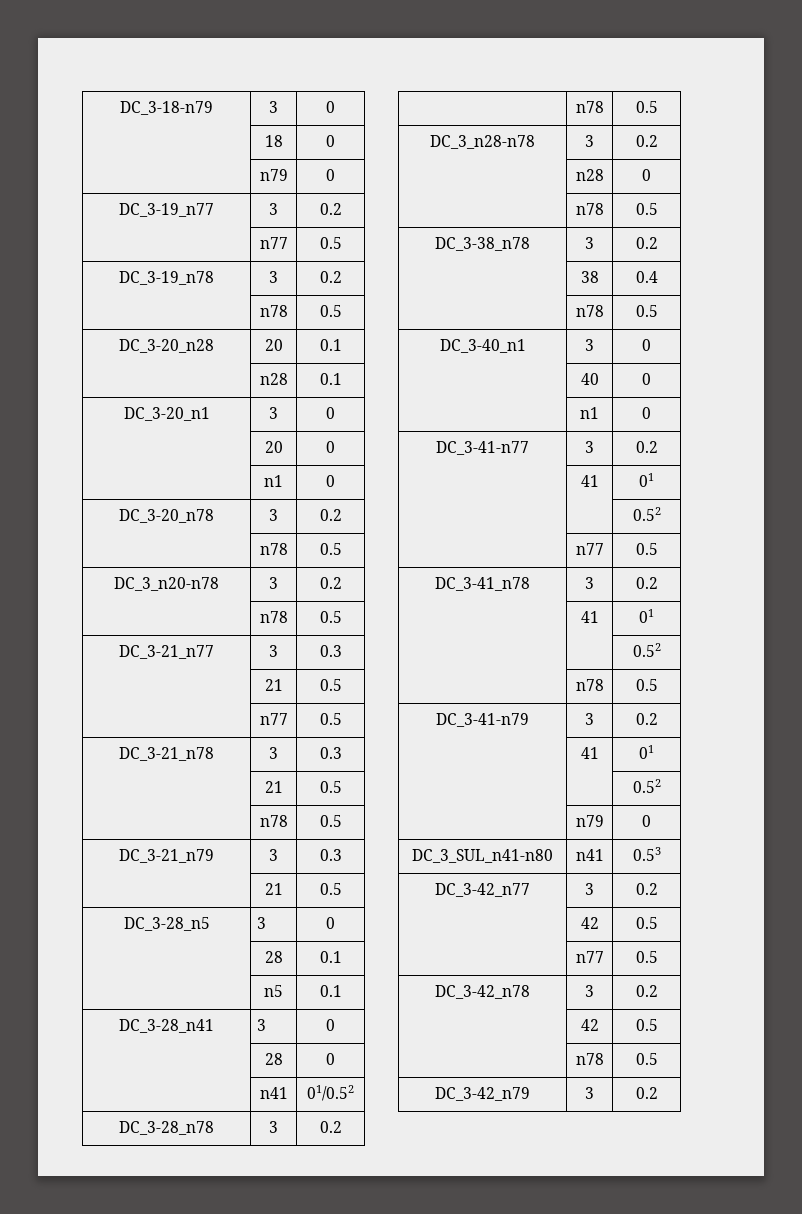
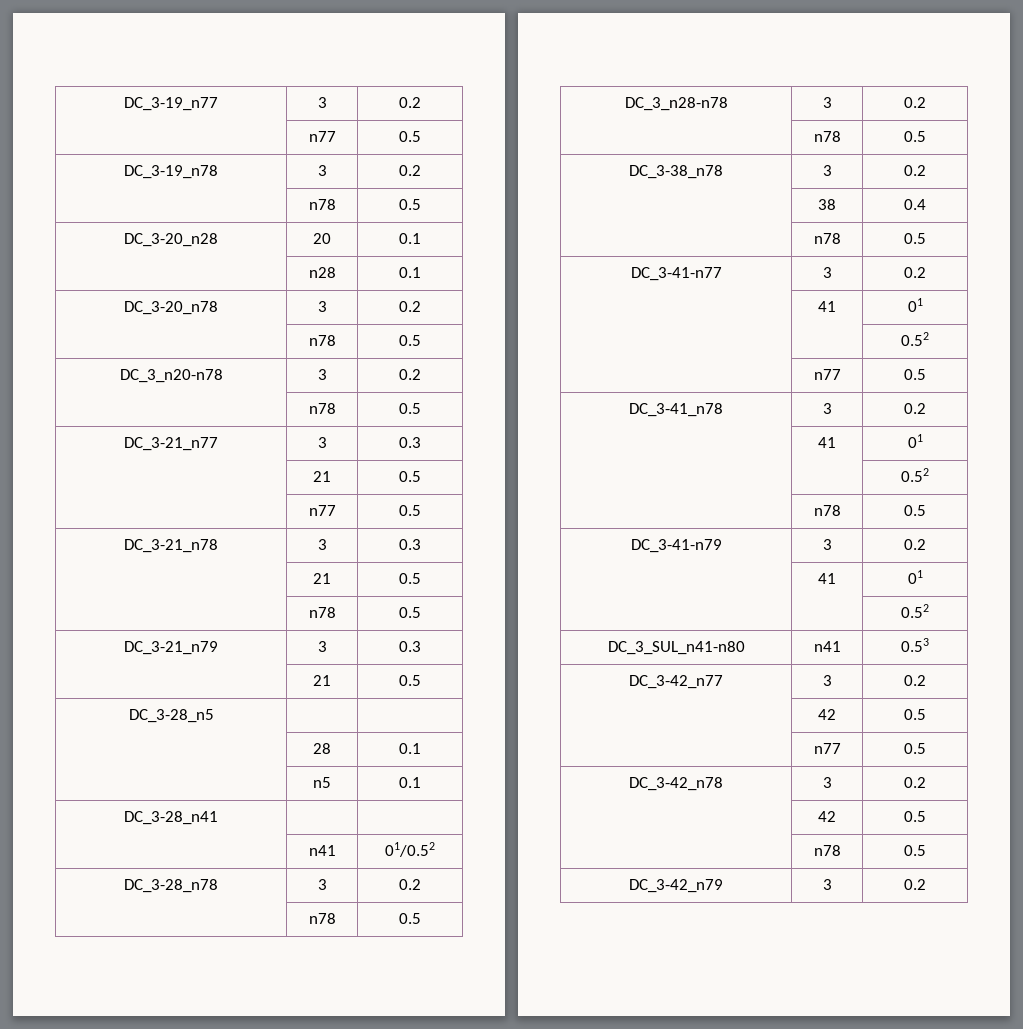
[120,101,213,115] [269,101,278,113] [326,101,335,113] [264,135,283,147] [326,135,335,147] [259,169,288,181] [326,169,335,181] DC_3-18-n79 | 3 | 0 // | 18 | 0 // | n79 | 0 // -> (124, 104) none
[123,407,210,421] [269,407,278,419] [326,407,335,419] [264,441,283,453] [326,441,335,453] [264,475,283,487] [326,475,335,487] // DC_3-20_n1 | 3 | 0 // | 20 | 0 // | n1 | 0 -> (421, 272) none
[257,917,267,929] [326,917,335,929] 3 | 0 -> (214, 716) |
[257,1019,267,1031] [326,1019,335,1031] [264,1053,283,1065] [326,1053,335,1065] 3 | 0 // | 28 | 0 -> (218, 818) |
[575,169,604,181] [642,169,651,181] // | n28 | 0 -> (926, 102) none
[439,339,526,353] [585,339,594,351] [642,339,651,351] [580,373,599,385] [642,373,651,385] [580,407,599,419] [642,407,651,419] // DC_3-40_n1 | 3 | 0 // | 40 | 0 // | n1 | 0 -> (926, 238) none
[575,815,604,827] [642,815,651,827] // | n79 | 0 -> (929, 611) none

